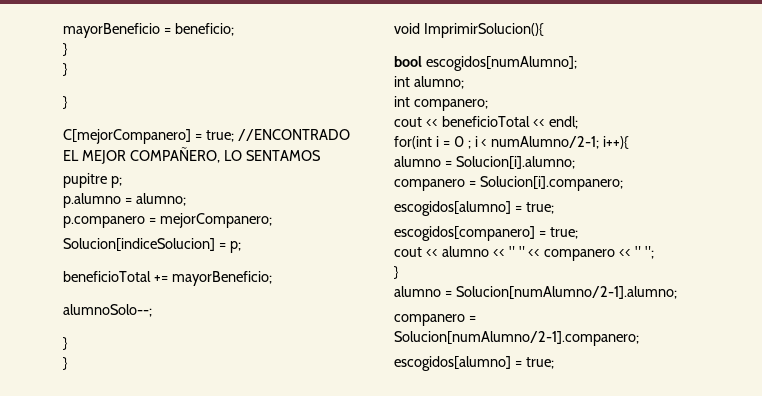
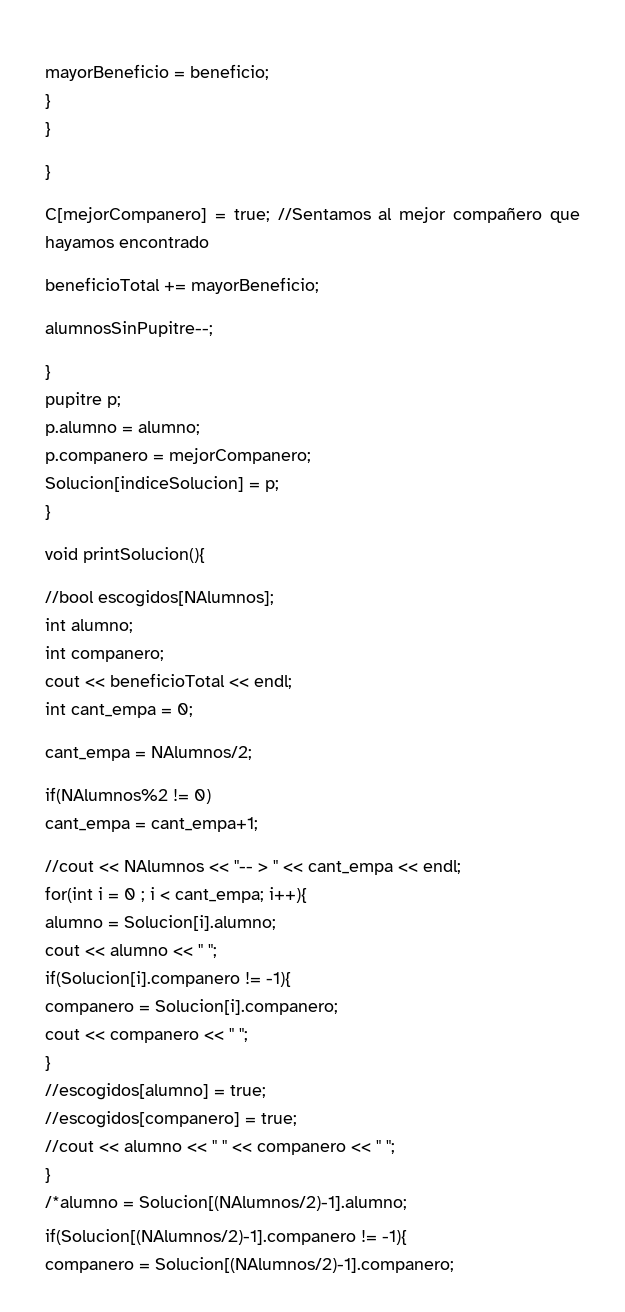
[237,129,350,141] [63,147,321,164] //ENCONTRADO EL MEJOR COMPAÑERO, LO SENTAMOS -> [277,207,580,223] [45,236,209,251] [45,277,319,294] [45,321,213,337] [45,365,51,380] //Sentamos al mejor compañero que hayamos encontrado // beneficioTotal += mayorBeneficio; // alumnosSinPupitre--; // }
[63,271,272,286] [63,304,152,317] [63,337,68,350] // beneficioTotal += mayorBeneficio; // alumnoSolo--; // } -> (279, 486) none
[423,23,544,38] [394,56,577,71] ImprimirSolucion(){ // bool escogidos[numAlumno]; -> [83,547,205,563] [45,590,274,607] printSolucion(){ // //bool escogidos[NAlumnos];
(578, 122) none -> [45,702,193,718] [45,746,252,761] [45,787,211,804] [45,817,258,832] [45,860,461,875] // int cant_empa = 0; // cant_empa = NAlumnos/2; // if(NAlumnos%2 != 0) // cant_empa = cant_empa+1; // //cout << NAlumnos << "-- > " << cant_empa << endl;
[491,136,600,149] numAlumno/2-1; -> [175,889,264,903] cant_empa;
[394,176,623,191] [394,201,554,216] [394,226,578,241] [394,247,422,257] companero = Solucion[i].companero; // escogidos[alumno] = true; // escogidos[companero] = true; // cout -> [45,944,217,958] [45,970,291,987] [45,999,338,1015] [45,1028,248,1043] [45,1056,51,1071] [45,1083,266,1100] [45,1111,297,1128] [45,1140,94,1152] cout << alumno << " "; // if(Solucion[i].companero != -1){ // companero = Solucion[i].companero; // cout << companero << " "; // } // //escogidos[alumno] = true; // //escogidos[companero] = true; // //cout
[394,286,677,299] [394,314,476,326] [394,331,639,346] [394,356,554,371] alumno = Solucion[numAlumno/2-1].alumno; // companero = Solucion[numAlumno/2-1].companero; // escogidos[alumno] = true; -> [45,1195,407,1211] [45,1228,407,1245] [45,1257,454,1273] /*alumno = Solucion[(NAlumnos/2)-1].alumno; // if(Solucion[(NAlumnos/2)-1].companero != -1){ // companero = Solucion[(NAlumnos/2)-1].companero;

